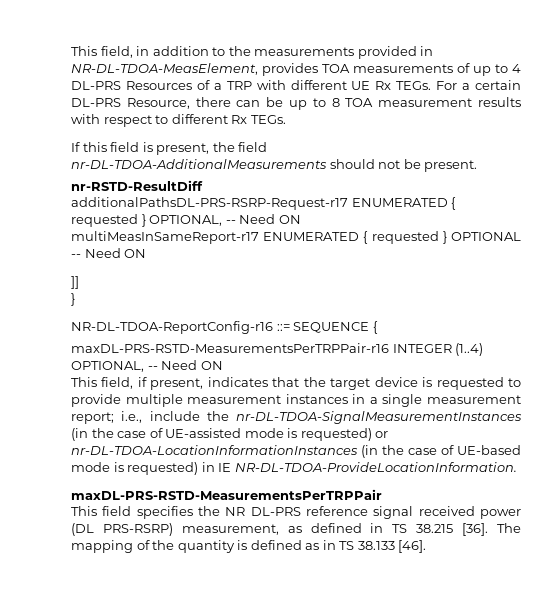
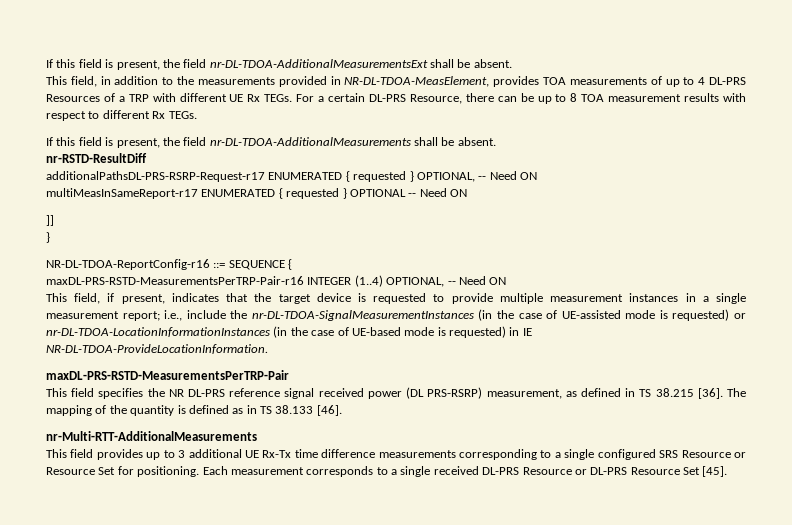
(71, 51) none -> [46,59,512,70] If this field is present, the field nr-DL-TDOA-AdditionalMeasurementsExt shall be absent. //
[329,159,478,172] should not be present. -> [414,137,496,146] shall be absent.
[71,343,389,353] maxDL-PRS-RSTD-MeasurementsPerTRPPair-r16 -> [46,276,304,285] maxDL-PRS-RSTD-MeasurementsPerTRP-Pair-r16
[71,489,382,500] maxDL-PRS-RSTD-MeasurementsPerTRPPair -> [46,370,289,380] maxDL-PRS-RSTD-MeasurementsPerTRP-Pair
(427, 546) none -> [46,431,257,441] [46,449,747,460] [46,466,728,477] // nr-Multi-RTT-AdditionalMeasurements // This field provides up to 3 additional UE Rx-Tx time difference measurements corresponding to a single configured SRS Resource or Resource Set for positioning. Each measurement corresponds to a single received DL-PRS Resource or DL-PRS Resource Set [45].

